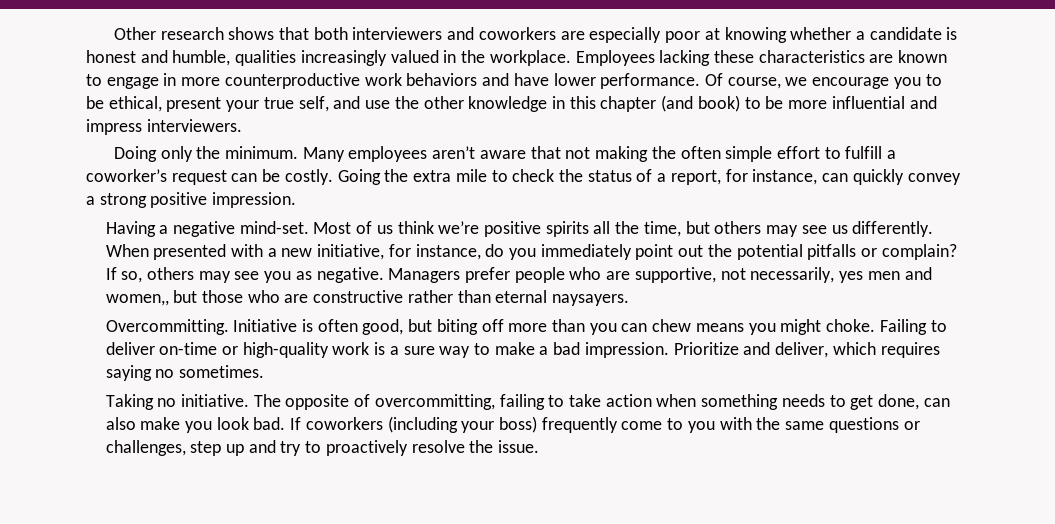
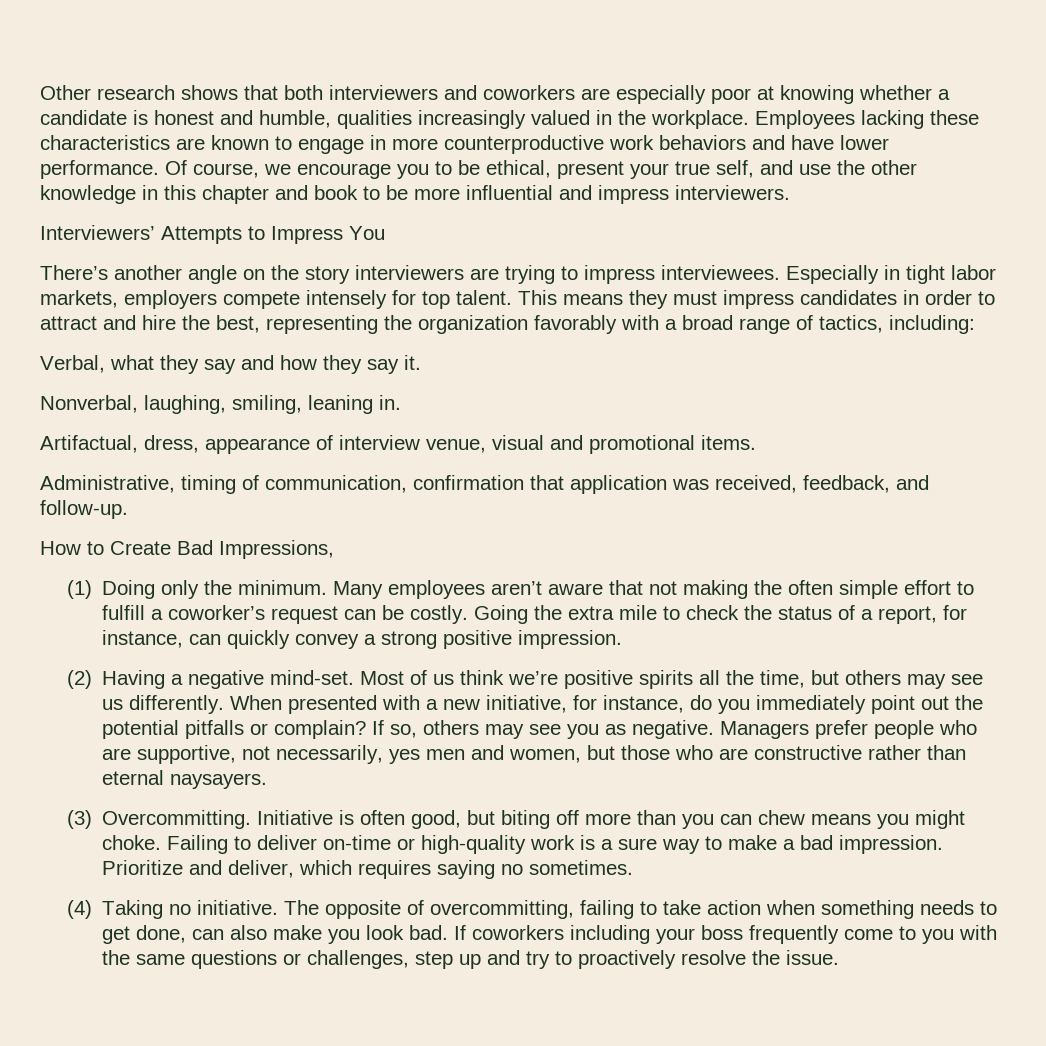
[661,95,740,112] (and book) -> [275,185,358,200] and book
(242, 125) none -> [40,225,385,244] [40,265,996,284] [40,290,995,309] [40,315,975,334] [40,355,421,374] [40,395,401,414] [40,435,756,454] [40,475,929,494] [40,500,128,519] [40,540,334,559] [66,580,92,599] Interviewers’ Attempts to Impress You // There’s another angle on the story interviewers are trying to impress interviewees. Especially in tight labor markets, employers compete intensely for top talent. This means they must impress candidates in order to attract and hire the best, representing the organization favorably with a broad range of tactics, including: // Verbal, what they say and how they say it. // Nonverbal, laughing, smiling, leaning in. // Artifactual, dress, appearance of interview venue, visual and promotional items. // Administrative, timing of communication, confirmation that application was received, feedback, and follow-up. // How to Create Bad Impressions, // (1)
(297, 200) none -> [66,670,92,689] (2)
[105,294,169,306] women,, -> [509,749,582,763] women,
(630, 300) none -> [66,810,92,829] (3)
(264, 371) none -> [66,900,92,919] (4)
[387,416,538,433] (including your boss) -> [570,925,744,944] including your boss

